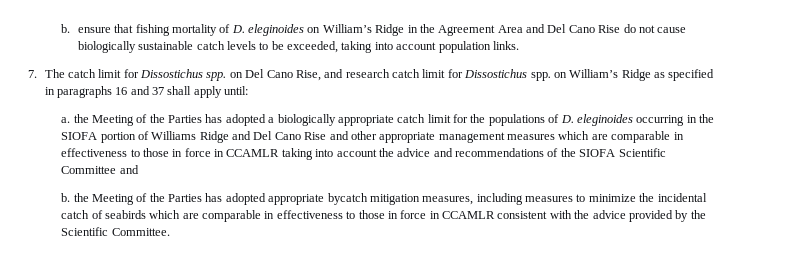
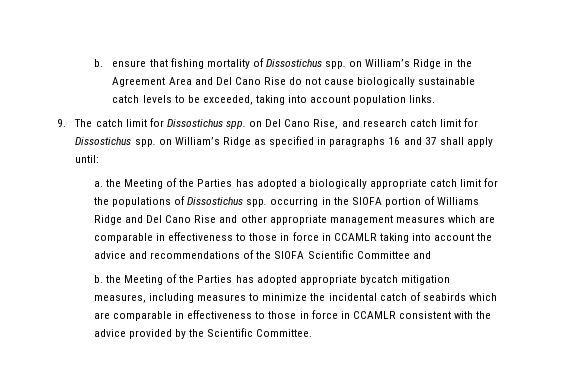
[231,24,305,36] D. eleginoides -> [265,59,347,69] Dissostichus spp.
[28,70,37,78] 7. -> [57,119,66,127] 9.
[560,114,633,126] D. eleginoides -> [187,197,268,207] Dissostichus spp.

